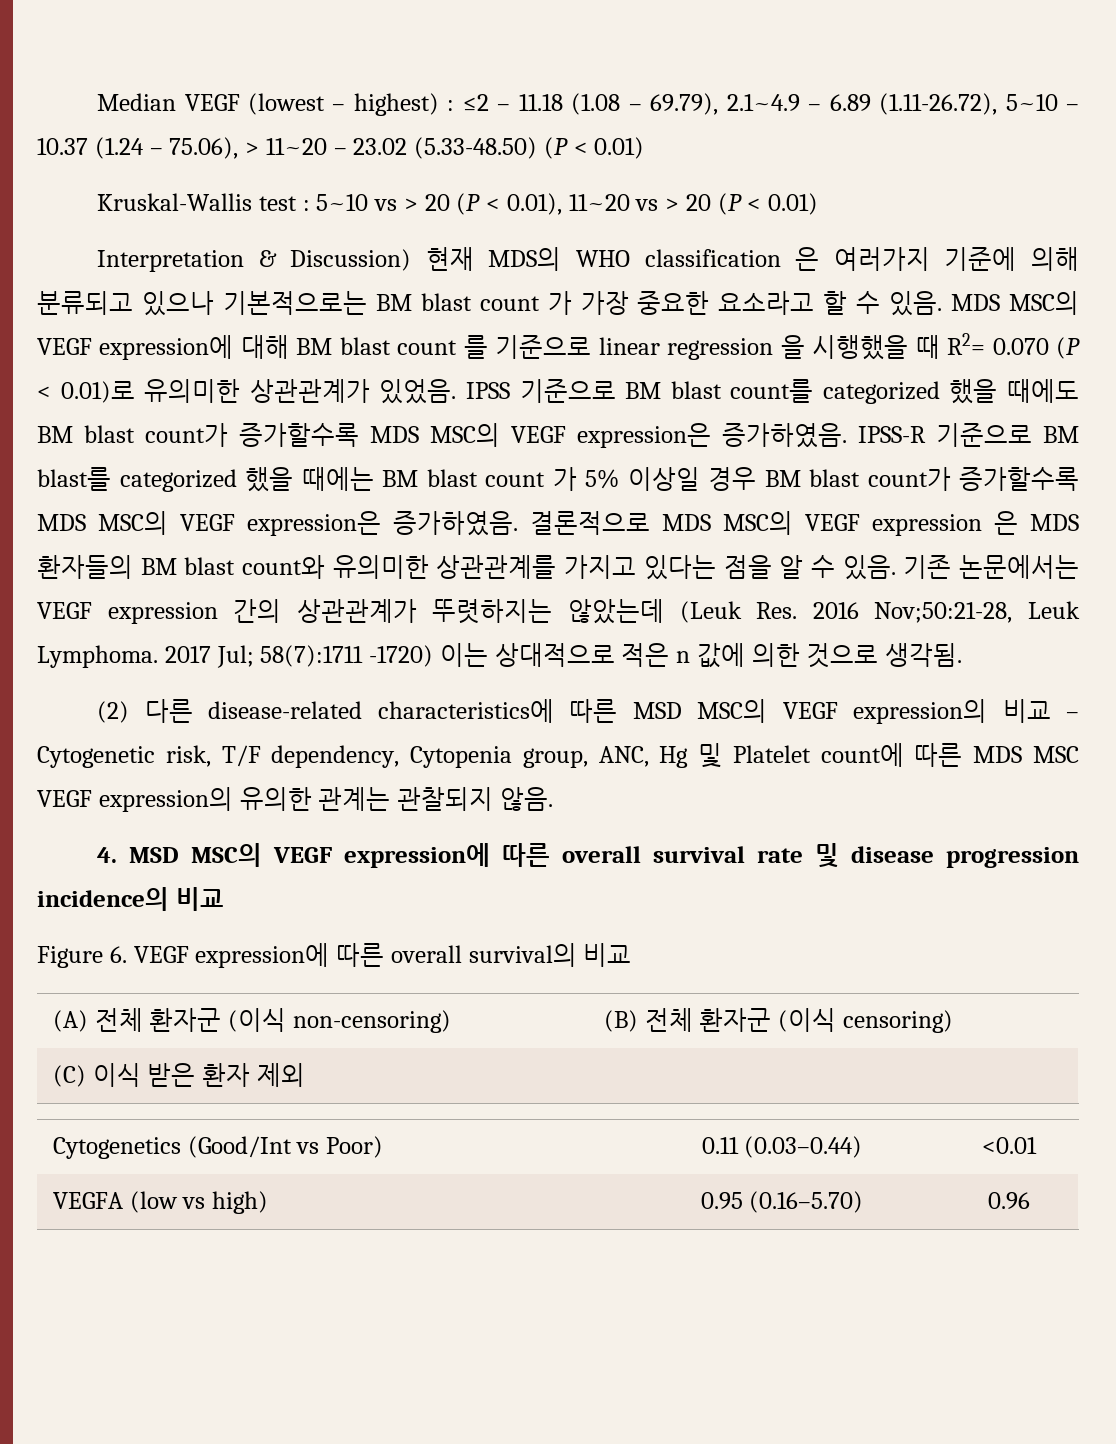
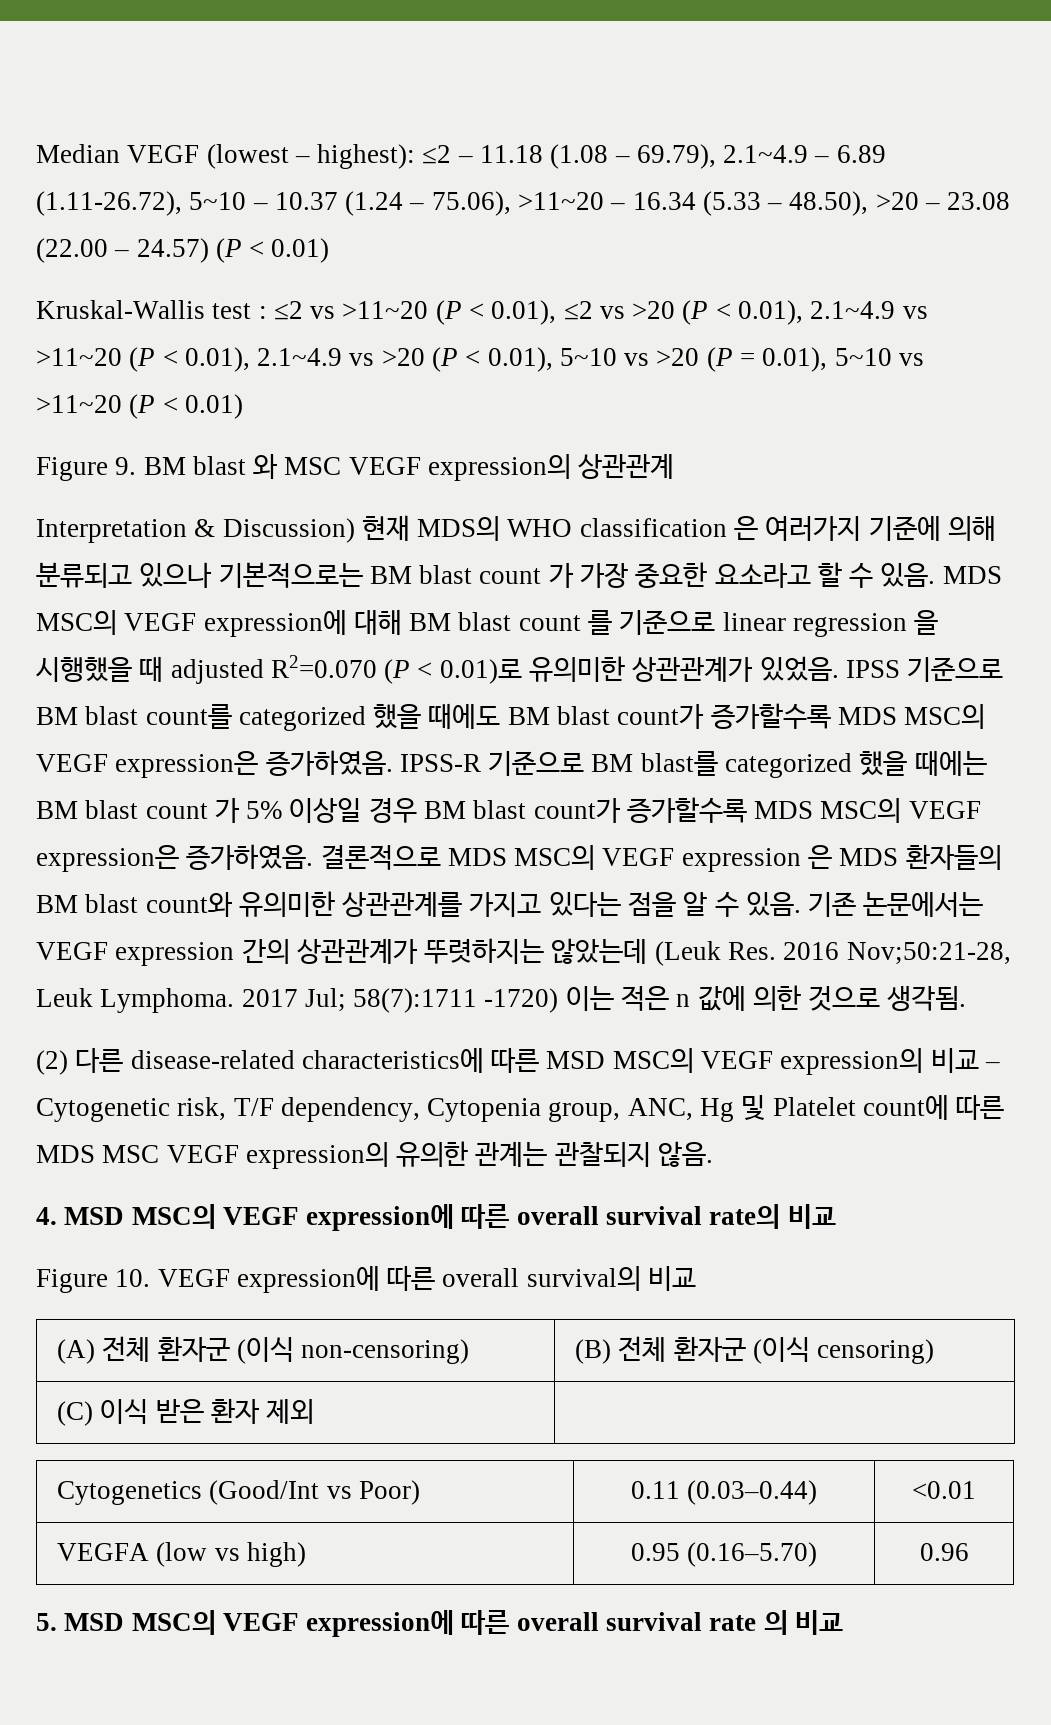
[353,93,455,116] highest) : -> [317,144,416,169] highest):
[245,137,537,159] > 11~20 – 23.02 (5.33-48.50) -> [518,191,1011,216] [36,238,209,263] >11~20 – 16.34 (5.33 – 48.50), >20 – 23.08 (22.00 – 24.57)
[316,193,819,215] 5~10 vs > 20 (P < 0.01), 11~20 vs > 20 (P < 0.01) -> [273,300,928,325] [36,347,924,372] [36,394,243,419] [36,453,675,481] ≤2 vs >11~20 (P < 0.01), ≤2 vs >20 (P < 0.01), 2.1~4.9 vs >11~20 (P < 0.01), 2.1~4.9 vs >20 (P < 0.01), 5~10 vs >20 (P = 0.01), 5~10 vs >11~20 (P < 0.01) // Figure 9. BM blast 와 MSC VEGF expression의 상관관계
[947,333,1049,355] R2= 0.070 -> [170,655,377,684] adjusted R2=0.070
[494,643,615,667] 상대적으로 -> (614, 998) none
[757,843,1080,868] [37,887,169,911] rate 및 disease progression incidence의 -> [709,1204,781,1229] rate의
[109,946,127,963] 6. -> [115,1269,151,1287] 10.
(1030, 1200) none -> [36,1610,843,1637] // 5. MSD MSC의 VEGF expression에 따른 overall survival rate 의 비교

